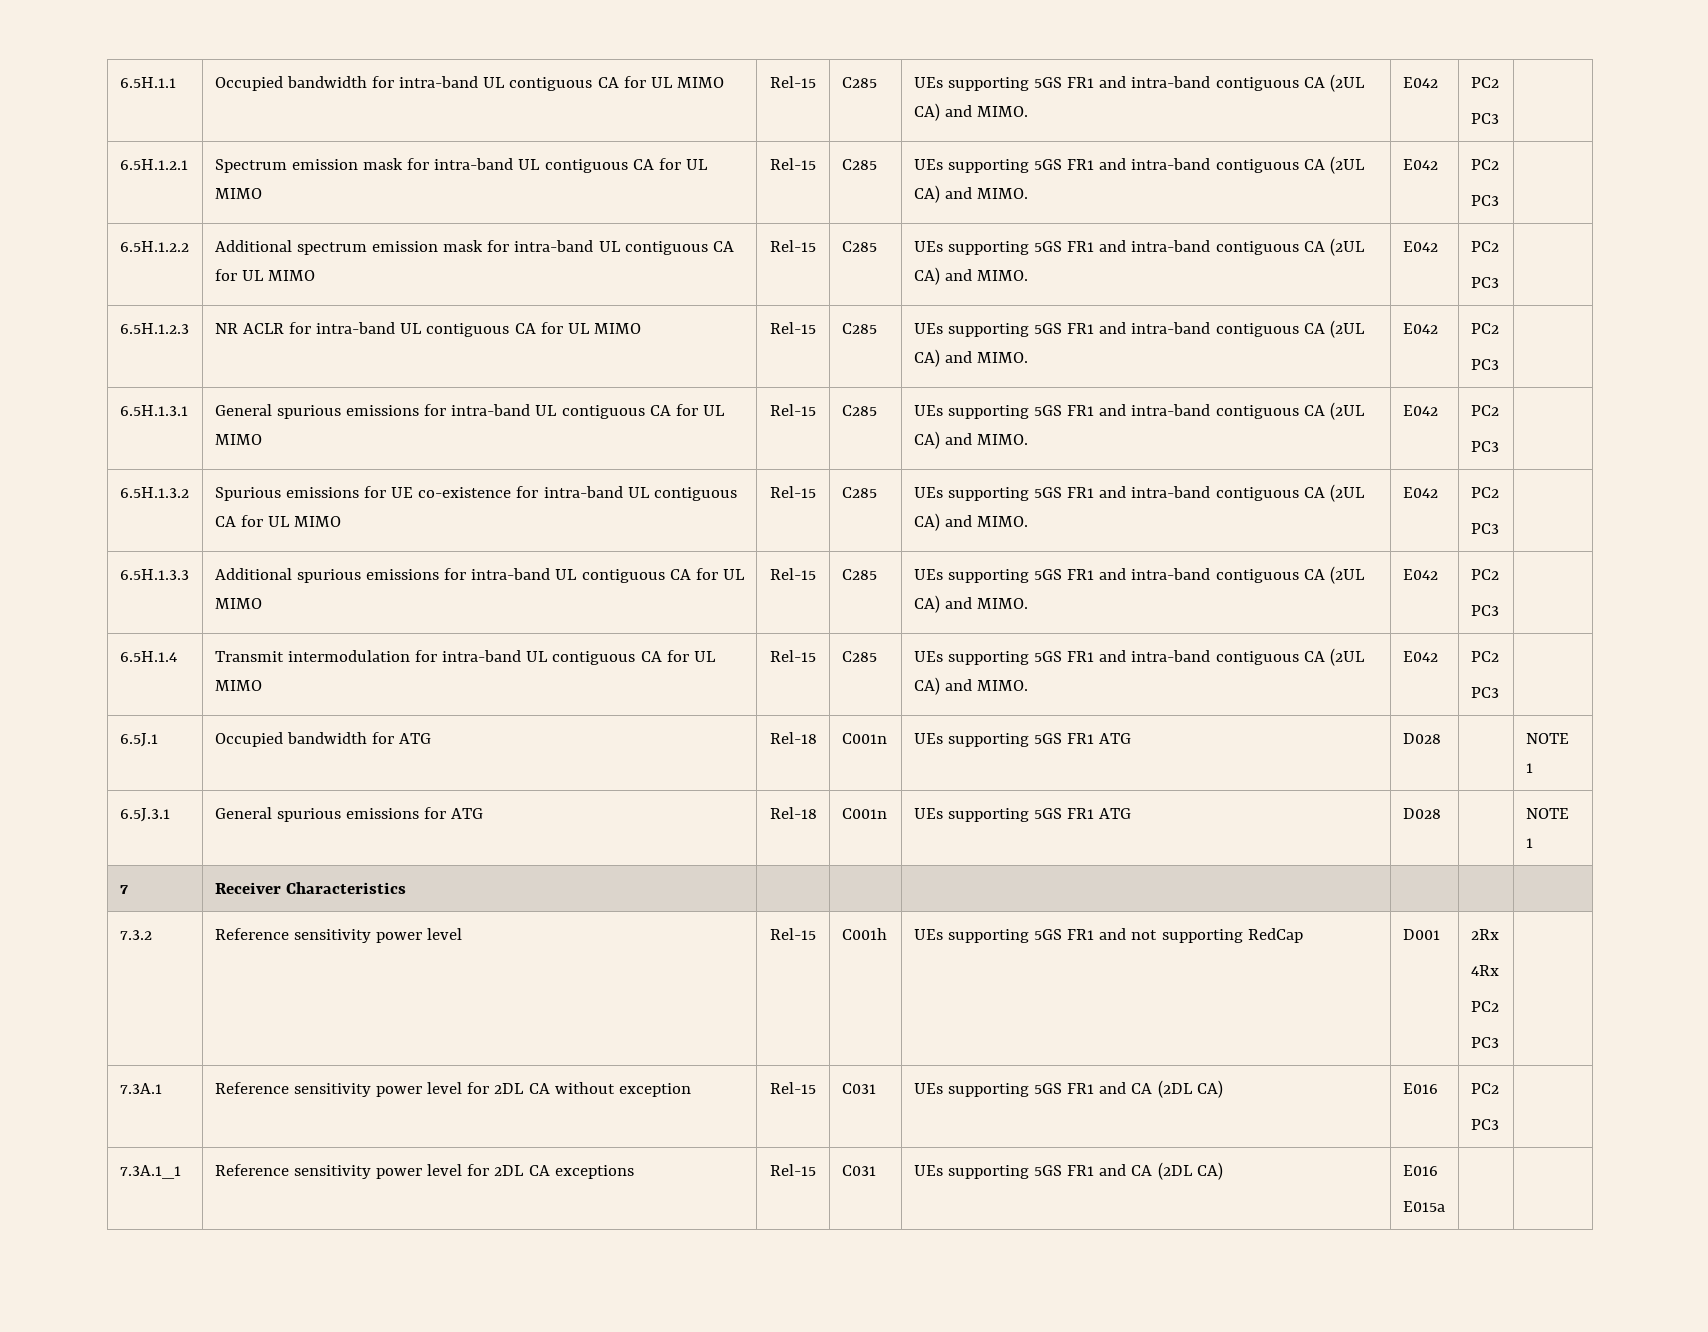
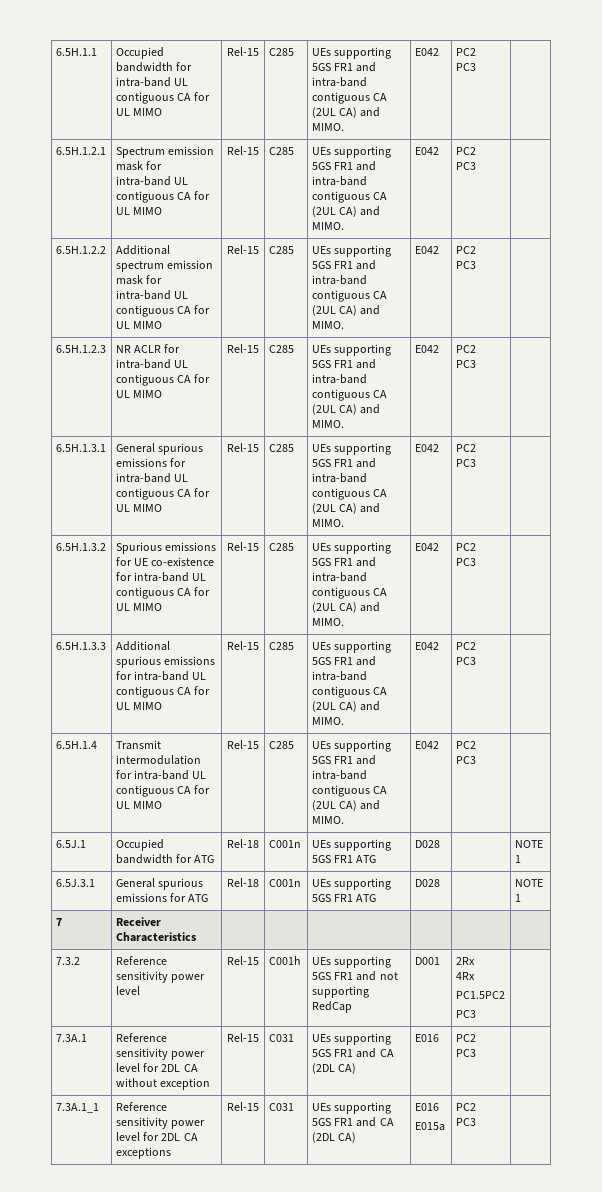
[1470,1001,1499,1012] PC2 -> [455,991,505,999] PC1.5PC2
(1445, 1206) none -> [455,1103,476,1111] [455,1118,476,1126] PC2 // PC3

